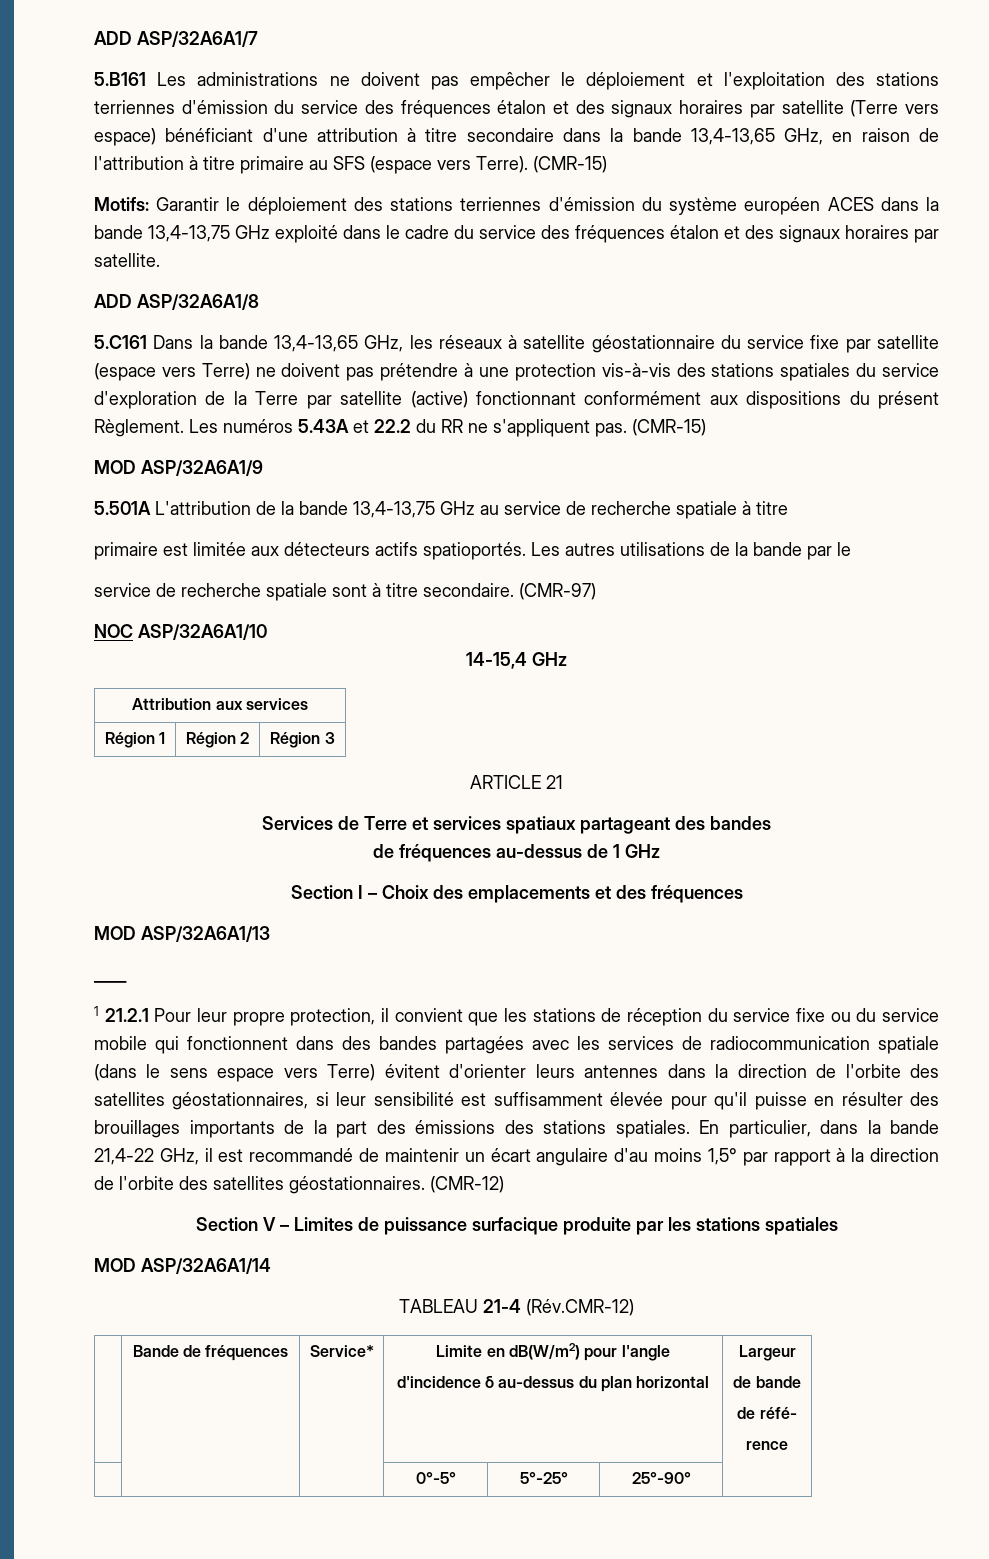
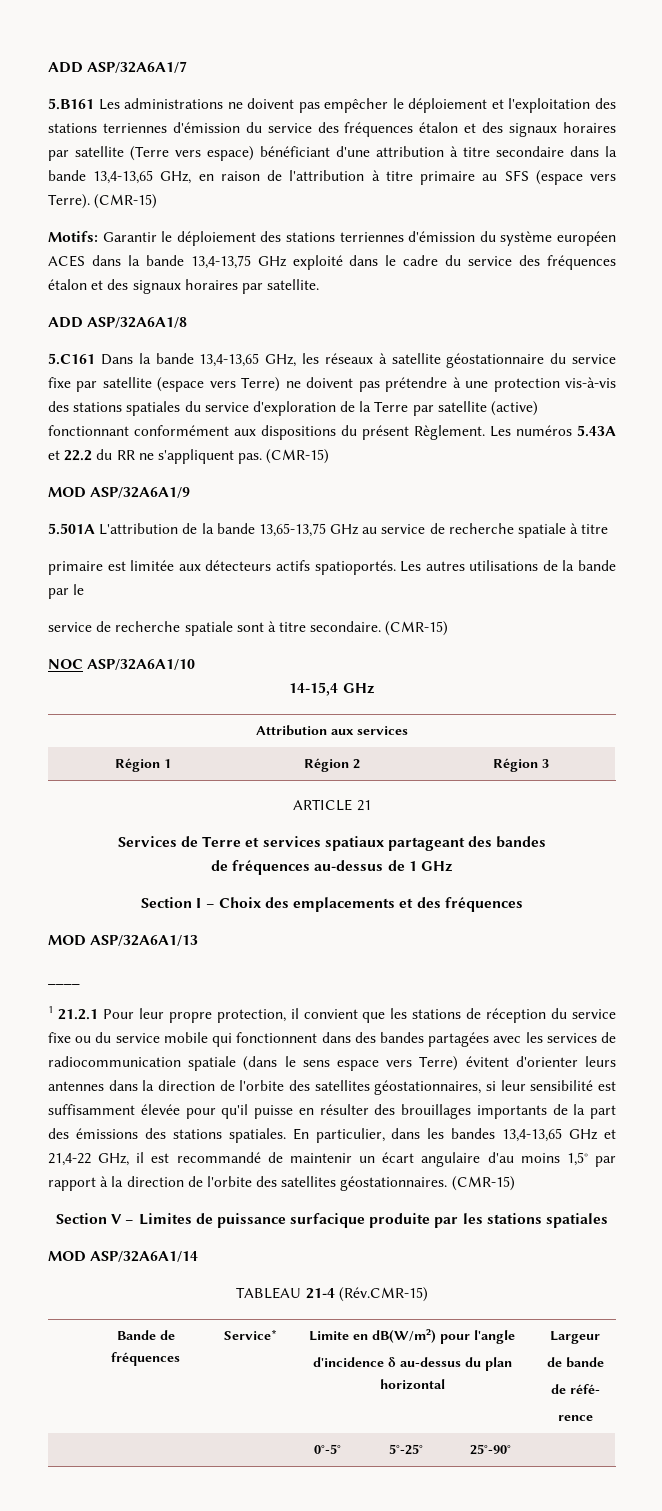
[353,501,435,518] 13,4-13,75 -> [258,523,326,537] 13,65-13,75
[519,583,596,600] (CMR-97) -> [385,621,449,636] (CMR-15)
[867,1120,939,1134] la bande -> [427,1128,616,1142] les bandes 13,4-13,65 GHz et
[430,1176,504,1193] (CMR-12) -> [451,1176,515,1191] (CMR-15)
[526,1299,634,1316] (Rév.CMR-12) -> [338,1287,428,1302] (Rév.CMR-15)

